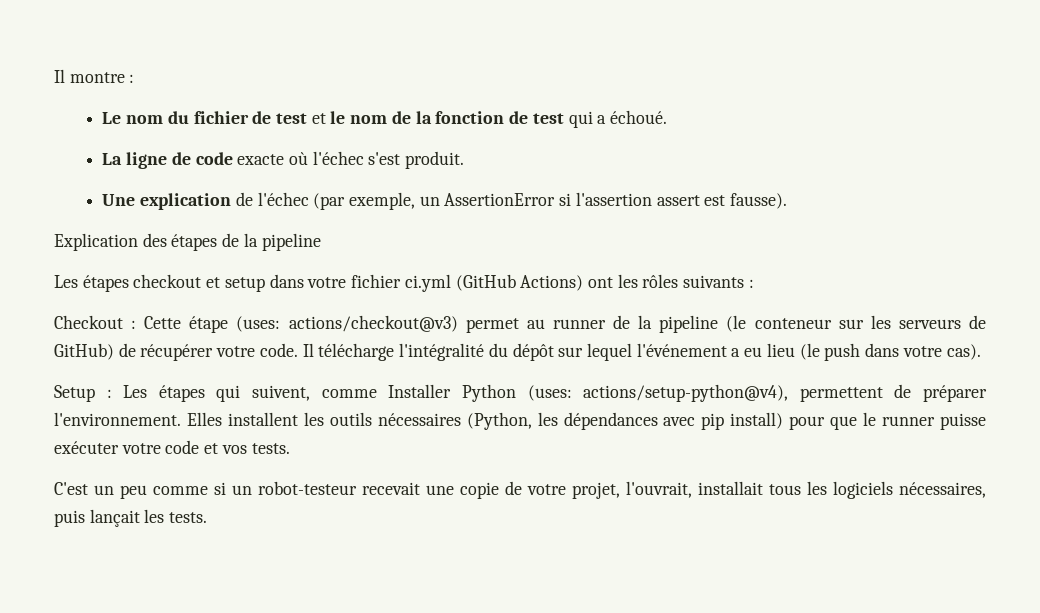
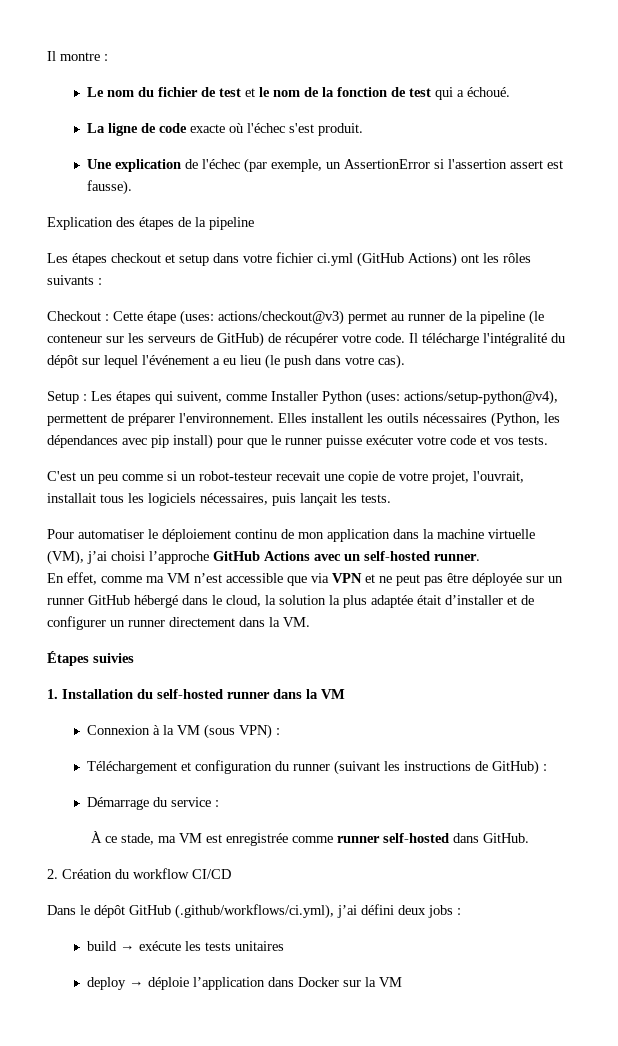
(208, 517) none -> [47,529,535,542] [47,550,480,565] [47,572,563,586] [47,595,534,608] [47,616,310,630] [47,651,134,666] [47,689,345,699] [86,724,280,739] [86,760,547,775] [86,797,219,810] [91,831,529,846] [47,868,231,879] [47,904,461,919] [86,941,284,951] [86,977,402,990] // Pour automatiser le déploiement continu de mon application dans la machine virtuelle (VM), j’ai choisi l’approche GitHub Actions avec un self-hosted runner. // En effet, comme ma VM n’est accessible que via VPN et ne peut pas être déployée sur un runner GitHub hébergé dans le cloud, la solution la plus adaptée était d’installer et de configurer un runner directement dans la VM. // Étapes suivies // 1. Installation du self-hosted runner dans la VM // Connexion à la VM (sous VPN) : // Téléchargement et configuration du runner (suivant les instructions de GitHub) : // Démarrage du service : // À ce stade, ma VM est enregistrée comme runner self-hosted dans GitHub. // 2. Création du workflow CI/CD // Dans le dépôt GitHub (.github/workflows/ci.yml), j’ai défini deux jobs : // build → exécute les tests unitaires // deploy → déploie l’application dans Docker sur la VM

